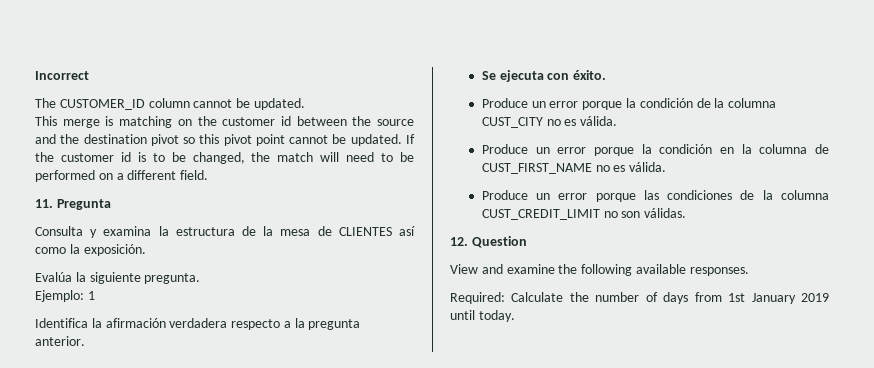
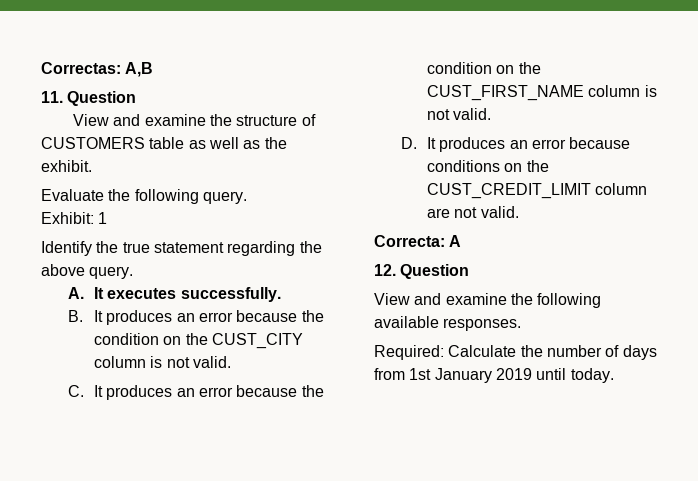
[35,71,89,80] [35,98,305,110] [35,116,414,128] [35,134,415,146] [35,152,415,164] [35,170,209,182] [35,199,111,210] [35,226,415,238] [35,244,146,256] [35,272,201,284] [35,290,95,302] [35,318,361,330] [35,336,85,346] [481,70,607,82] [481,98,777,110] [481,116,618,128] [481,144,830,156] [481,162,667,174] [481,190,829,202] [481,208,687,220] Incorrect // The CUSTOMER_ID column cannot be updated. // This merge is matching on the customer id between the source and the destination pivot so this pivot point cannot be updated. If the customer id is to be changed, the match will need to be performed on a different field. // 11. Pregunta // Consulta y examina la estructura de la mesa de CLIENTES así como la exposición. // Evalúa la siguiente pregunta. // Ejemplo: 1 // Identifica la afirmación verdadera respecto a la pregunta anterior. // Se ejecuta con éxito. // Produce un error porque la condición de la columna CUST_CITY no es válida. // Produce un error porque la condición en la columna de CUST_FIRST_NAME no es válida. // Produce un error porque las condiciones de la columna CUST_CREDIT_LIMIT no son válidas. -> [41,62,154,77] [41,91,137,106] [72,114,316,126] [41,137,287,149] [41,160,92,172] [41,189,247,204] [41,212,108,224] [41,241,322,256] [41,264,134,279] [67,287,281,302] [67,310,324,325] [94,333,304,349] [94,356,232,368] [67,385,324,400] [427,62,541,74] [427,85,657,101] [427,108,492,120] [400,137,631,152] [427,160,549,172] [427,183,648,199] [427,206,519,218] [374,235,462,247] Correctas: A,B // 11. Question // View and examine the structure of CUSTOMERS table as well as the exhibit. // Evaluate the following query. // Exhibit: 1 // Identify the true statement regarding the above query. // A. It executes successfully. // B. It produces an error because the condition on the CUST_CITY column is not valid. // C. It produces an error because the condition on the CUST_FIRST_NAME column is not valid. // D. It produces an error because conditions on the CUST_CREDIT_LIMIT column are not valid. // Correcta: A

